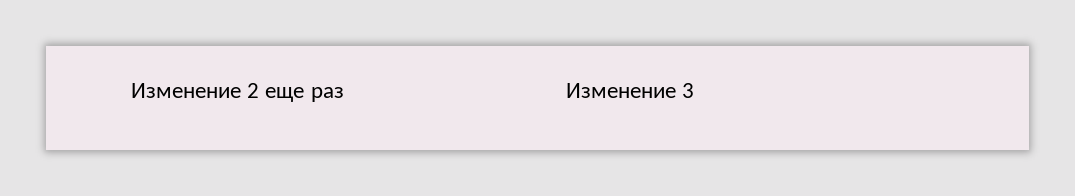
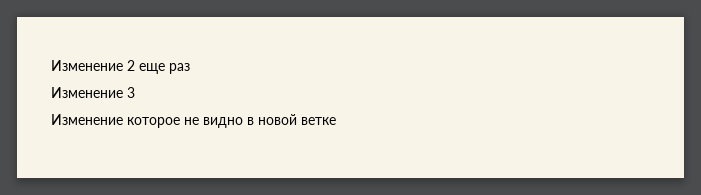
(695, 90) none -> [51,114,336,128] // Изменение которое не видно в новой ветке

